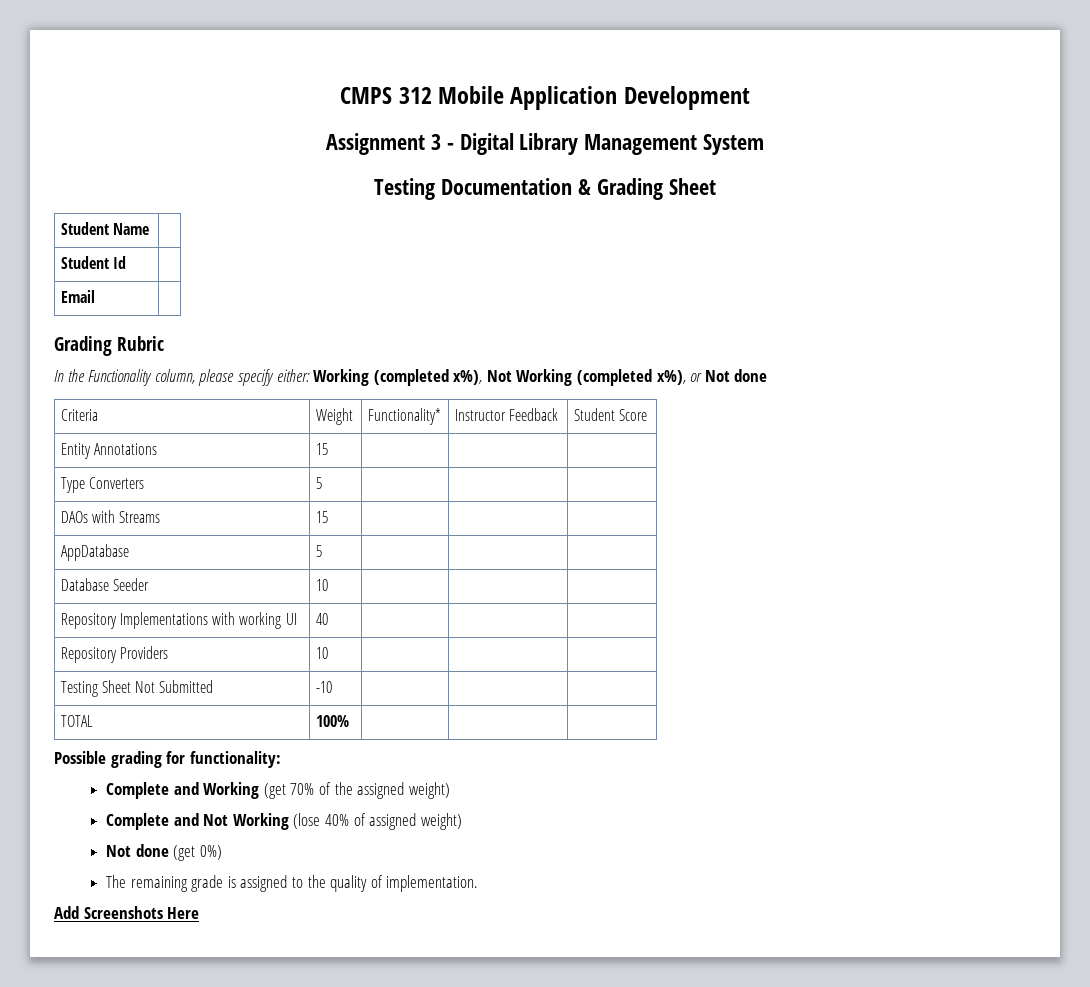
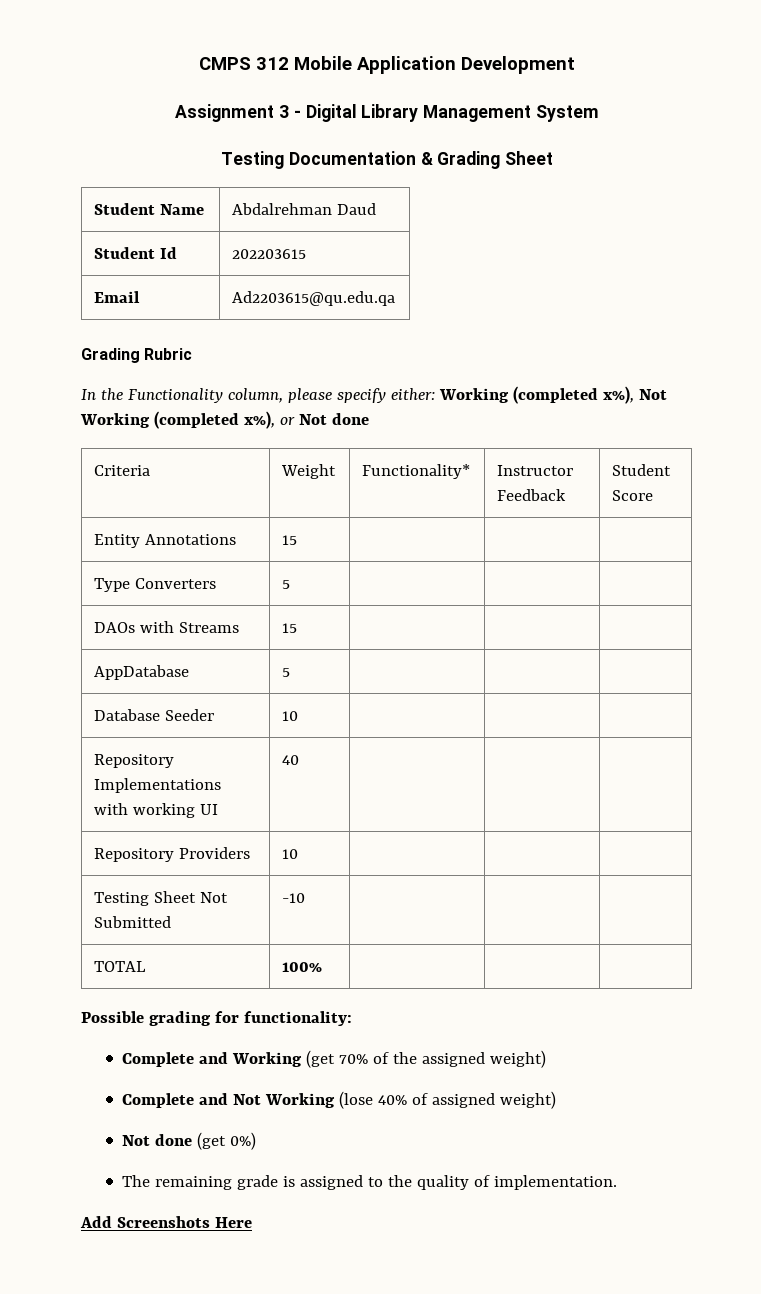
(150, 229) none -> [232,203,377,215] Abdalrehman Daud
(127, 262) none -> [232,249,307,259] 202203615
(95, 296) none -> [232,291,396,306] Ad2203615@qu.edu.qa

